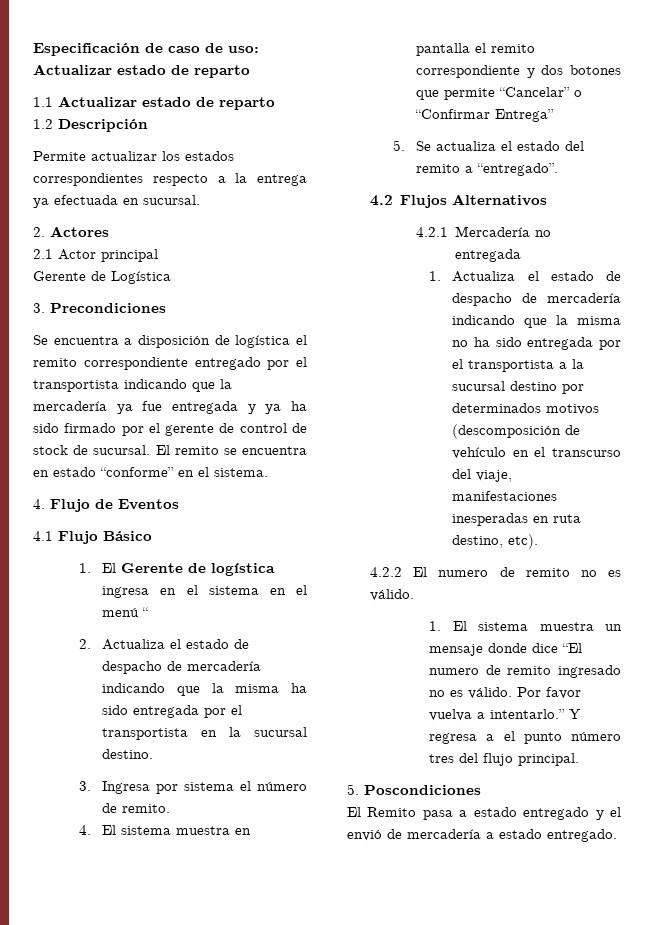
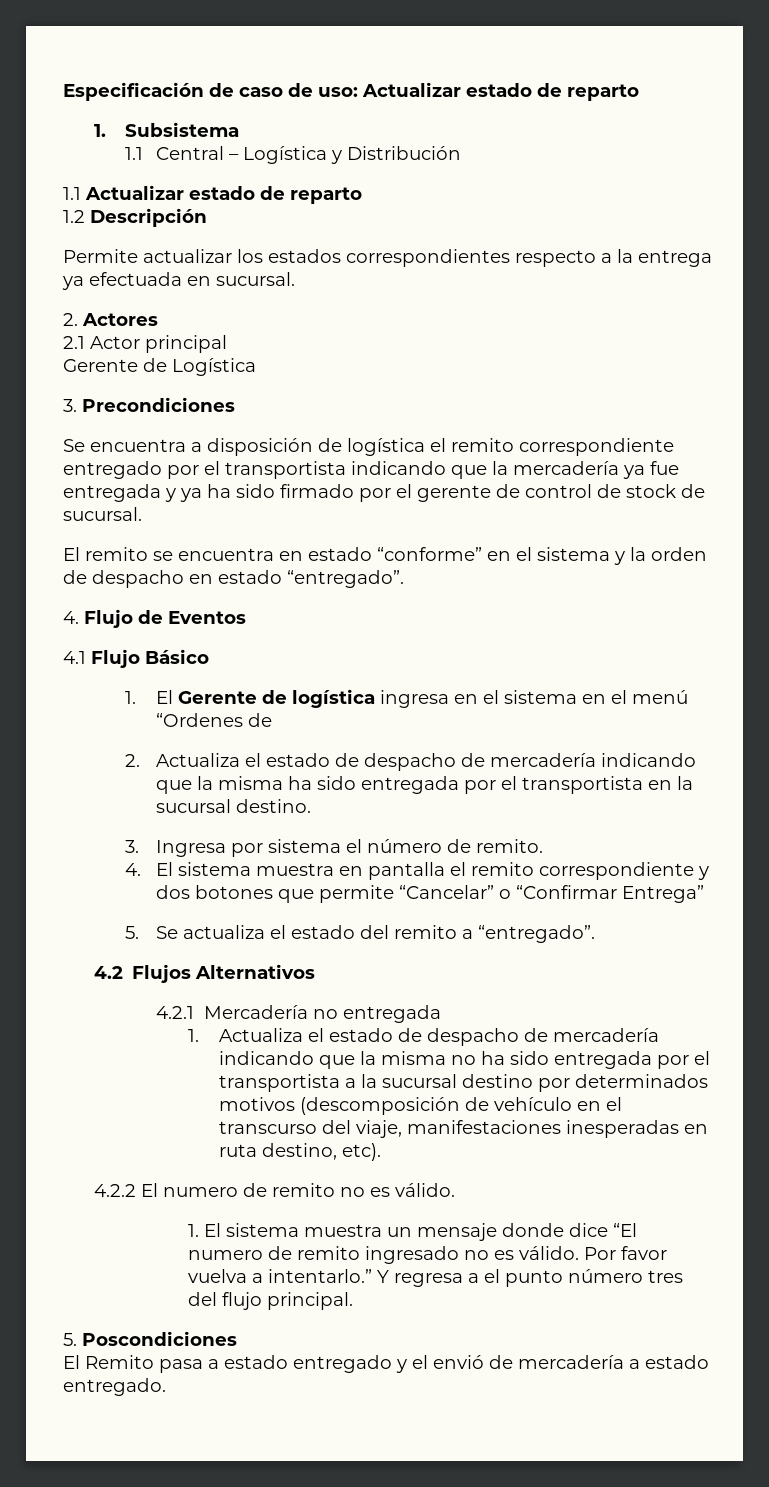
(250, 71) none -> [94,122,240,137] [125,146,462,164] // 1. Subsistema // 1.1 Central – Logística y Distribución
(151, 450) none -> (142, 514) //
[214,468,268,477] sistema. -> [537,547,707,565] [63,570,404,588] sistema y la orden de despacho en estado “entregado”.
[142,607,149,617] “ -> [156,713,273,727] “Ordenes de

